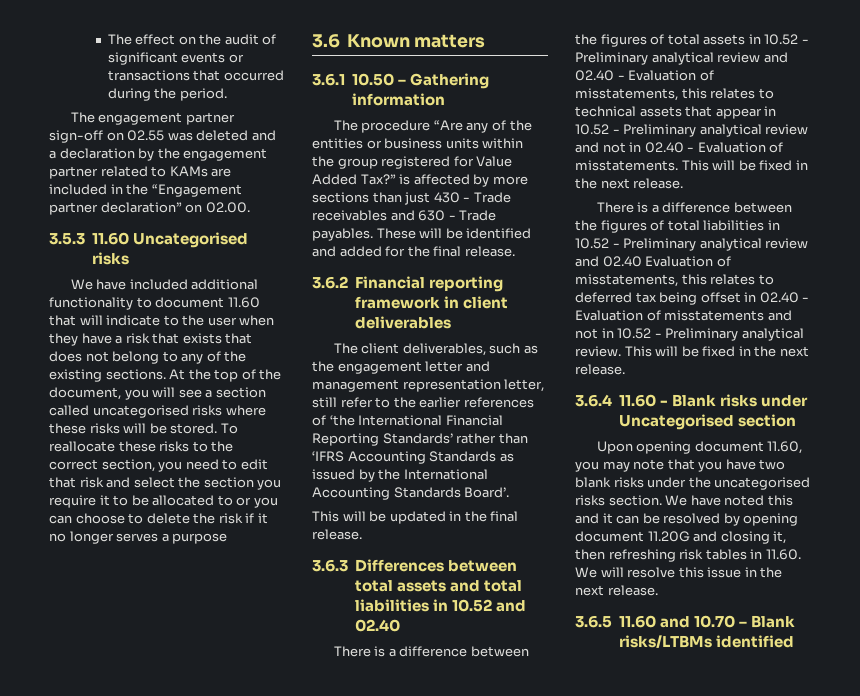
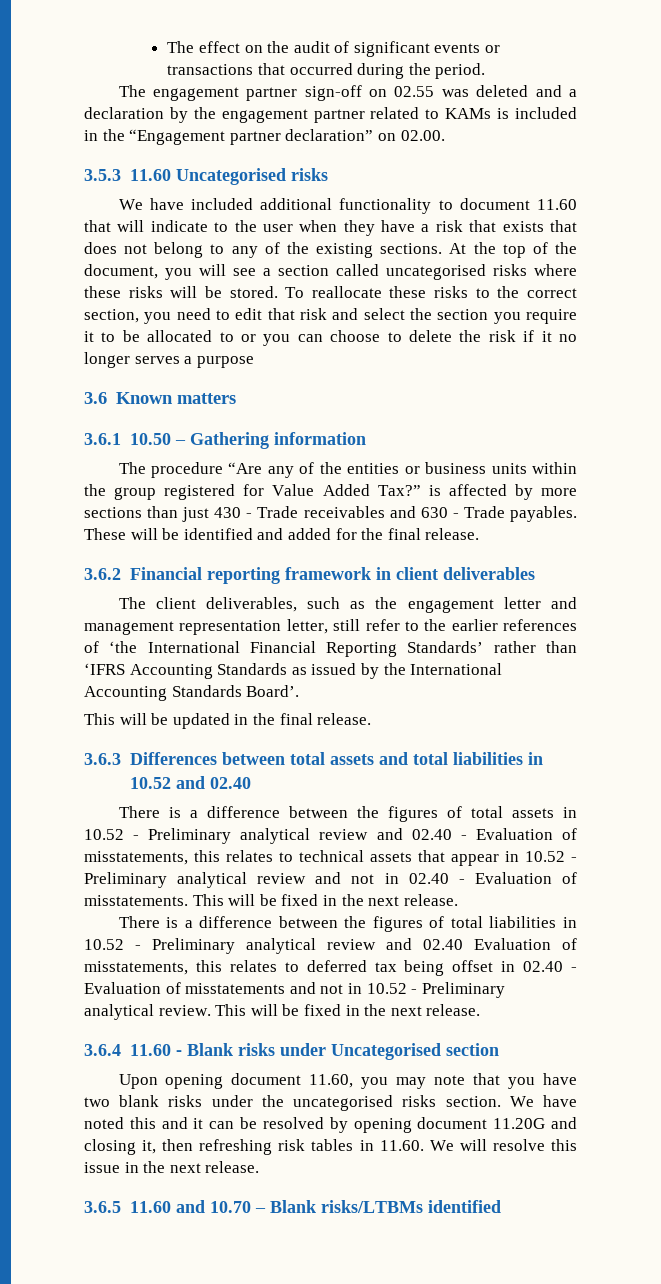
[211,168,232,177] are -> [497,108,510,119] is

